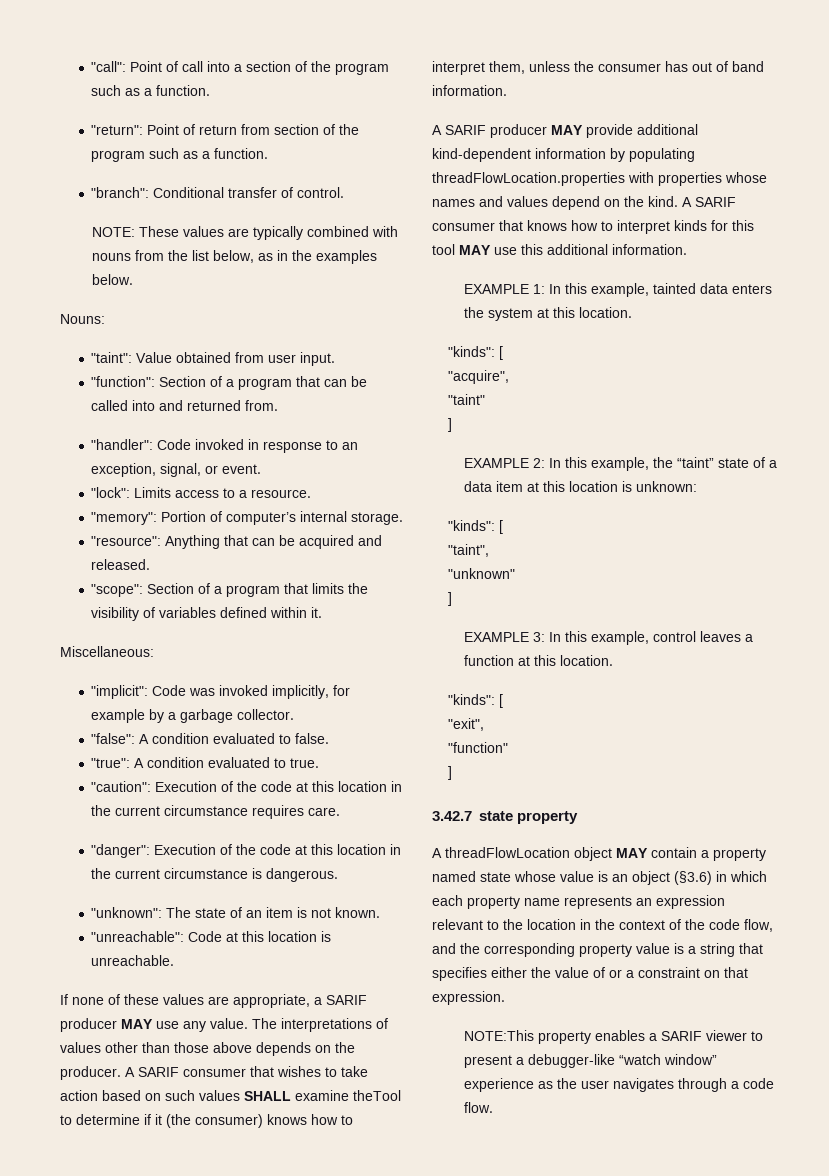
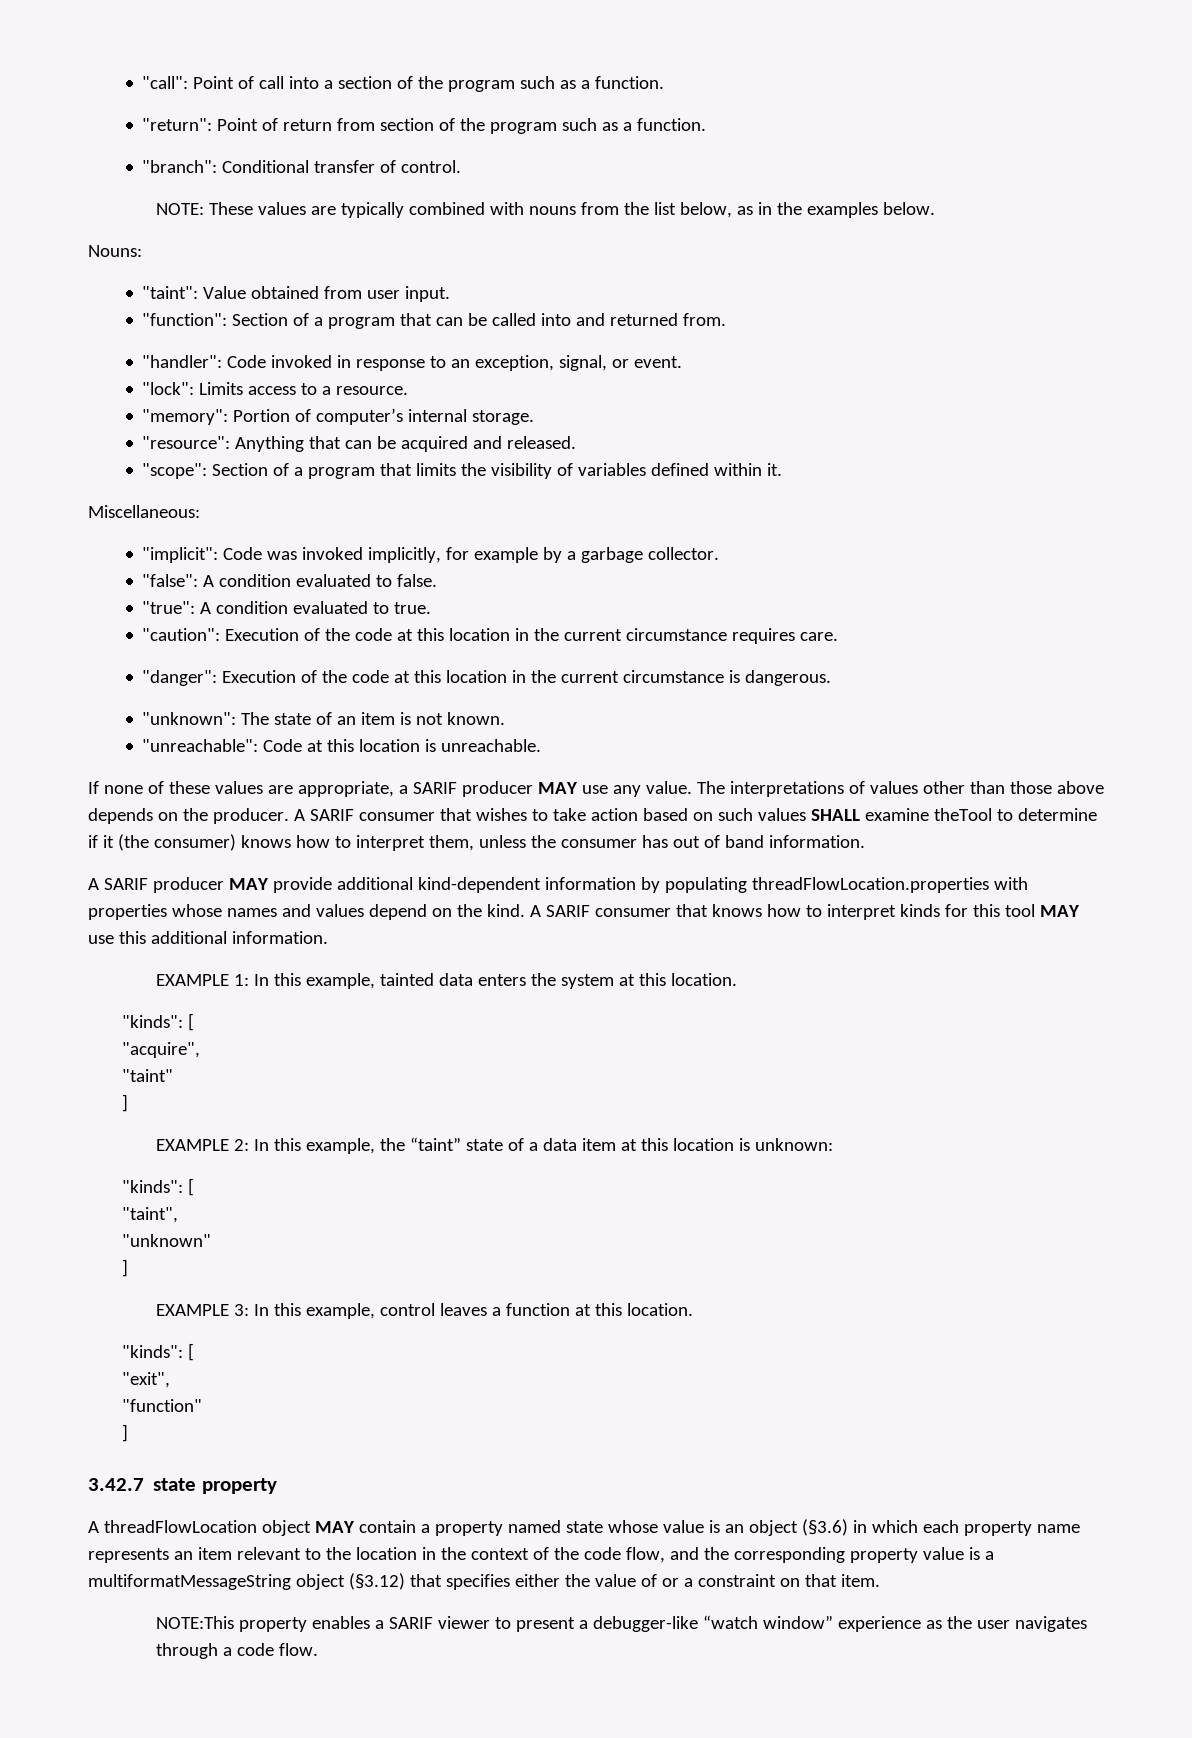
[656,895,725,909] expression -> [197,1547,232,1560] item
[700,943,735,957] string -> [88,1573,405,1590] multiformatMessageString object (§3.12)
[432,991,505,1005] expression. -> [840,1574,880,1587] item.

